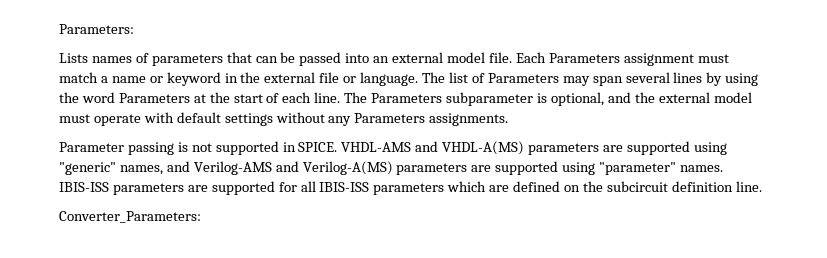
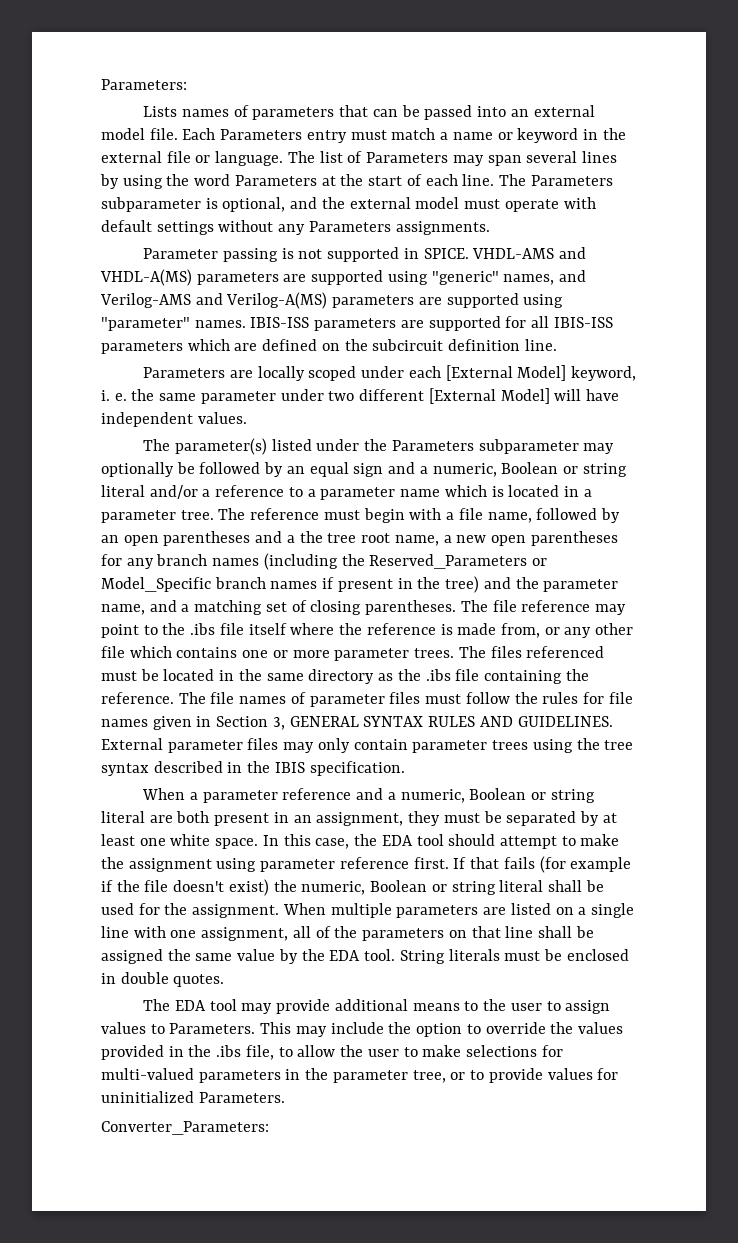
[623,53,694,66] assignment -> [306,130,347,143] entry
(762, 186) none -> [143,365,637,381] [101,388,619,404] [101,412,247,427] [143,438,615,455] [101,462,627,477] [101,485,592,500] [101,508,620,523] [101,531,618,546] [101,553,548,570] [101,576,619,593] [101,600,626,615] [101,623,634,638] [101,646,605,661] [101,669,589,684] [101,692,633,707] [101,716,613,730] [101,738,634,753] [101,761,405,776] [142,788,595,803] [101,811,617,826] [101,834,620,849] [101,856,632,873] [101,879,604,896] [101,903,634,918] [101,926,594,941] [101,949,629,964] [101,972,225,987] [143,999,611,1014] [101,1022,623,1037] [101,1045,563,1060] [101,1068,619,1083] [101,1091,285,1103] // Parameters are locally scoped under each [External Model] keyword, i. e. the same parameter under two different [External Model] will have independent values. // The parameter(s) listed under the Parameters subparameter may optionally be followed by an equal sign and a numeric, Boolean or string literal and/or a reference to a parameter name which is located in a parameter tree. The reference must begin with a file name, followed by an open parentheses and a the tree root name, a new open parentheses for any branch names (including the Reserved_Parameters or Model_Specific branch names if present in the tree) and the parameter name, and a matching set of closing parentheses. The file reference may point to the .ibs file itself where the reference is made from, or any other file which contains one or more parameter trees. The files referenced must be located in the same directory as the .ibs file containing the reference. The file names of parameter files must follow the rules for file names given in Section 3, GENERAL SYNTAX RULES AND GUIDELINES. External parameter files may only contain parameter trees using the tree syntax described in the IBIS specification. // When a parameter reference and a numeric, Boolean or string literal are both present in an assignment, they must be separated by at least one white space. In this case, the EDA tool should attempt to make the assignment using parameter reference first. If that fails (for example if the file doesn't exist) the numeric, Boolean or string literal shall be used for the assignment. When multiple parameters are listed on a single line with one assignment, all of the parameters on that line shall be assigned the same value by the EDA tool. String literals must be enclosed in double quotes. // The EDA tool may provide additional means to the user to assign values to Parameters. This may include the option to override the values provided in the .ibs file, to allow the user to make selections for multi-valued parameters in the parameter tree, or to provide values for uninitialized Parameters.

